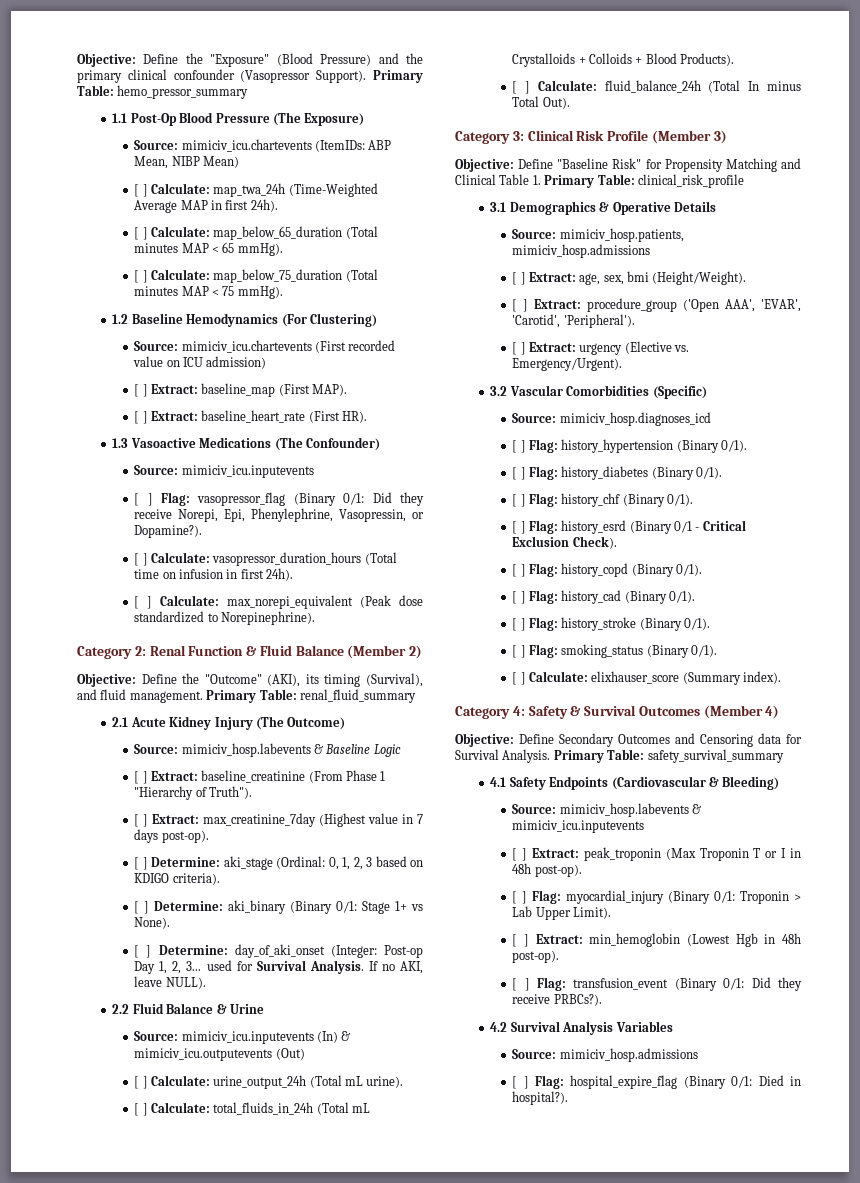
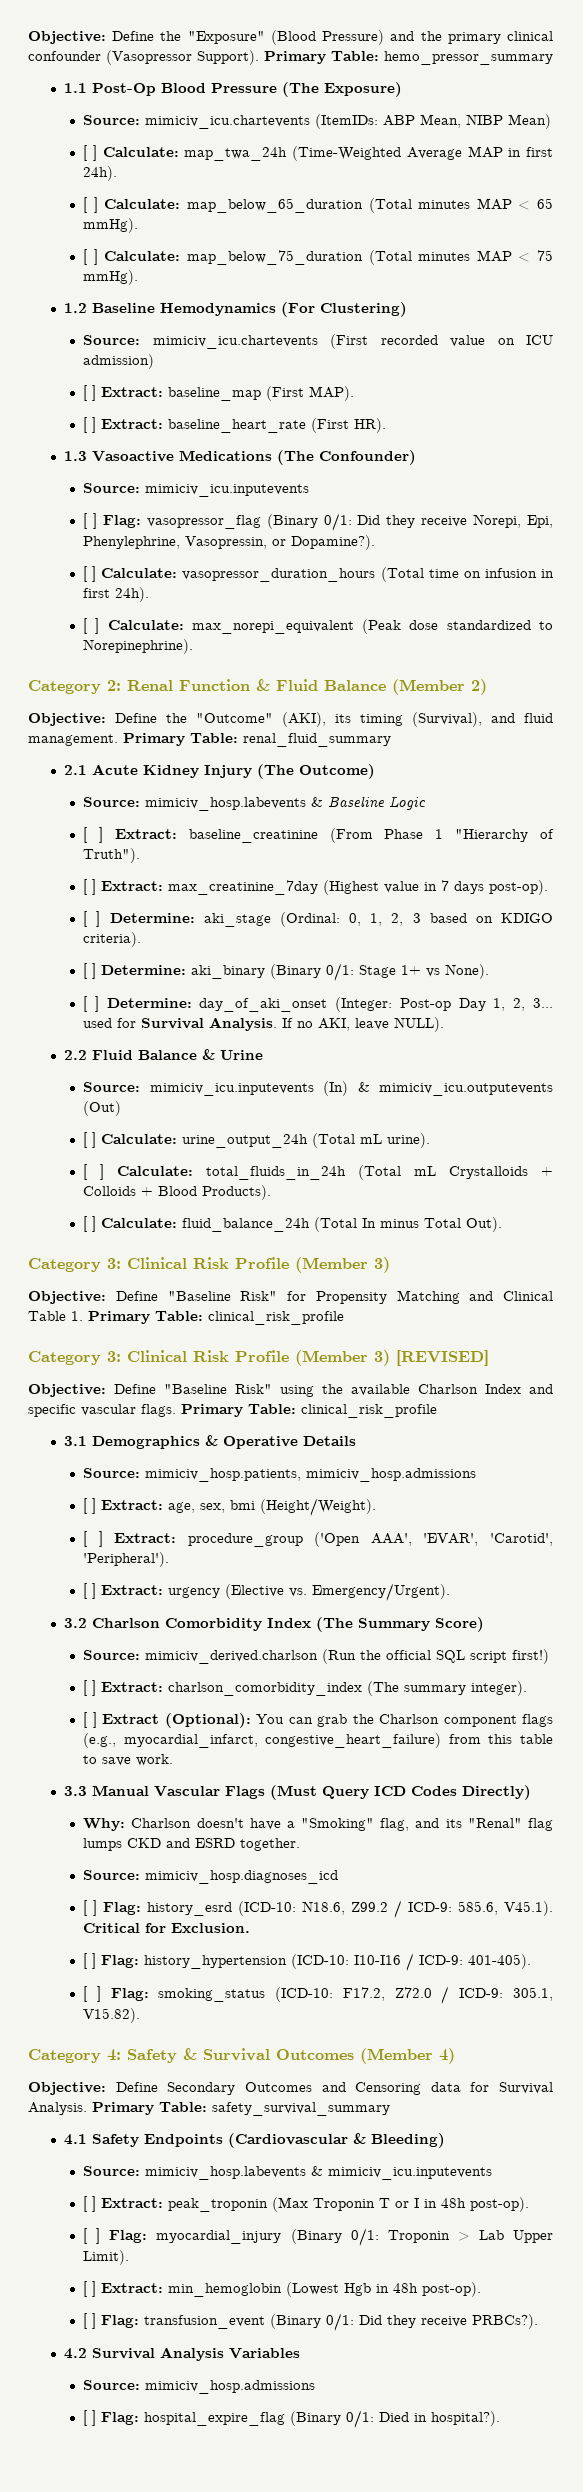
(744, 181) none -> [28,1350,489,1366] [28,1384,553,1397] [28,1404,437,1418] // Category 3: Clinical Risk Profile (Member 3) [REVISED] // Objective: Define "Baseline Risk" using the available Charlson Index and specific vascular flags. Primary Table: clinical_risk_profile
[509,385,707,399] Vascular Comorbidities (Specific) -> [91,1617,484,1632] [83,1649,550,1664] [83,1680,528,1696] [83,1712,554,1728] [83,1733,553,1748] [83,1754,174,1766] [63,1785,531,1800] [83,1818,553,1831] [83,1838,301,1851] Charlson Comorbidity Index (The Summary Score) // Source: mimiciv_derived.charlson (Run the official SQL script first!) // [ ] Extract: charlson_comorbidity_index (The summary integer). // [ ] Extract (Optional): You can grab the Charlson component flags (e.g., myocardial_infarct, congestive_heart_failure) from this table to save work. // 3.3 Manual Vascular Flags (Must Query ICD Codes Directly) // Why: Charlson doesn't have a "Smoking" flag, and its "Renal" flag lumps CKD and ESRD together.
[561,439,748,453] [512,466,723,480] [512,493,694,507] [512,520,746,534] [512,536,617,549] [512,563,703,577] [512,590,696,604] [512,617,711,631] [512,644,718,658] [512,671,782,685] history_hypertension (Binary 0/1). // [ ] Flag: history_diabetes (Binary 0/1). // [ ] Flag: history_chf (Binary 0/1). // [ ] Flag: history_esrd (Binary 0/1 - Critical Exclusion Check). // [ ] Flag: history_copd (Binary 0/1). // [ ] Flag: history_cad (Binary 0/1). // [ ] Flag: history_stroke (Binary 0/1). // [ ] Flag: smoking_status (Binary 0/1). // [ ] Calculate: elixhauser_score (Summary index). -> [147,1900,554,1918] [83,1923,251,1933] [83,1953,532,1971] [83,1986,553,2004] [83,2008,141,2023] history_esrd (ICD-10: N18.6, Z99.2 / ICD-9: 585.6, V45.1). Critical for Exclusion. // [ ] Flag: history_hypertension (ICD-10: I10-I16 / ICD-9: 401-405). // [ ] Flag: smoking_status (ICD-10: F17.2, Z72.0 / ICD-9: 305.1, V15.82).

